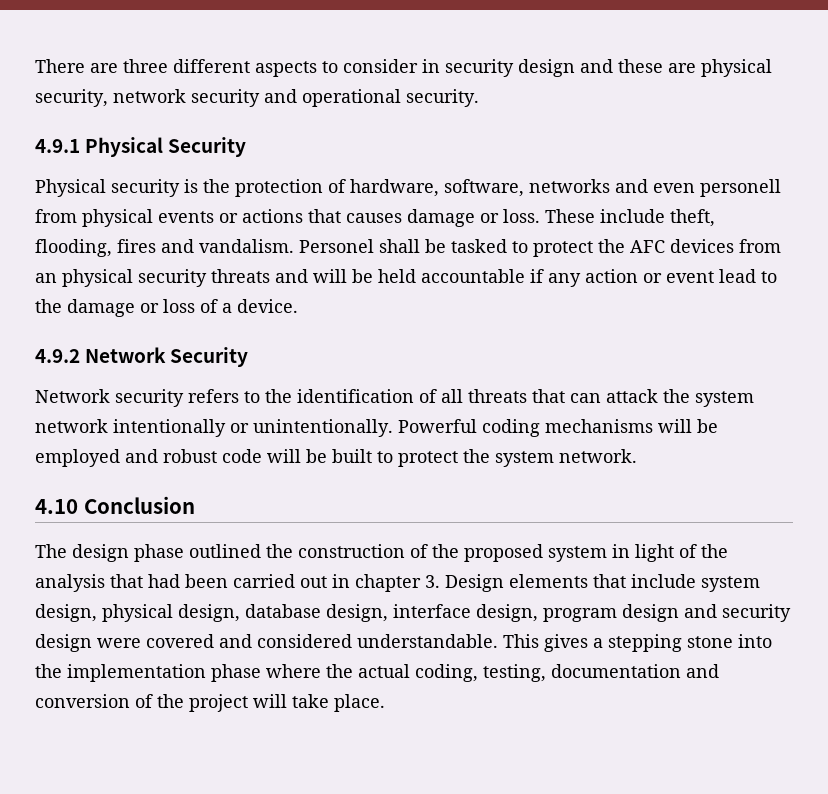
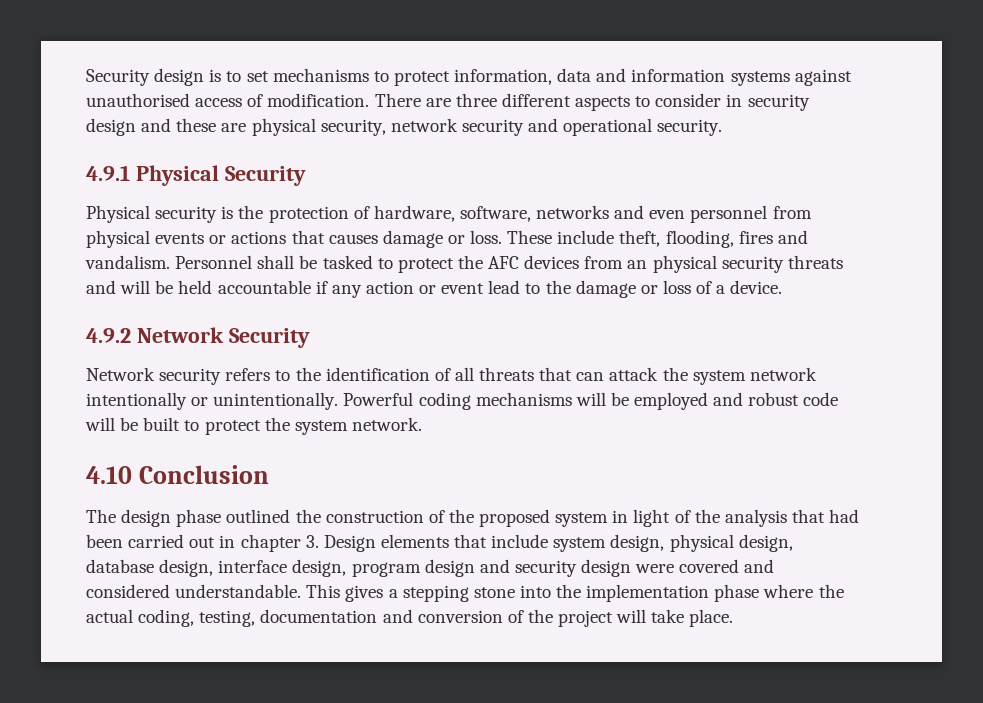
(35, 66) none -> [86,68,852,86] [86,93,370,107] Security design is to set mechanisms to protect information, data and information systems against unauthorised access of modification.
[700,179,781,197] personell -> [690,205,768,223] personnel
[299,239,374,253] Personel -> [175,255,253,269] Personnel

